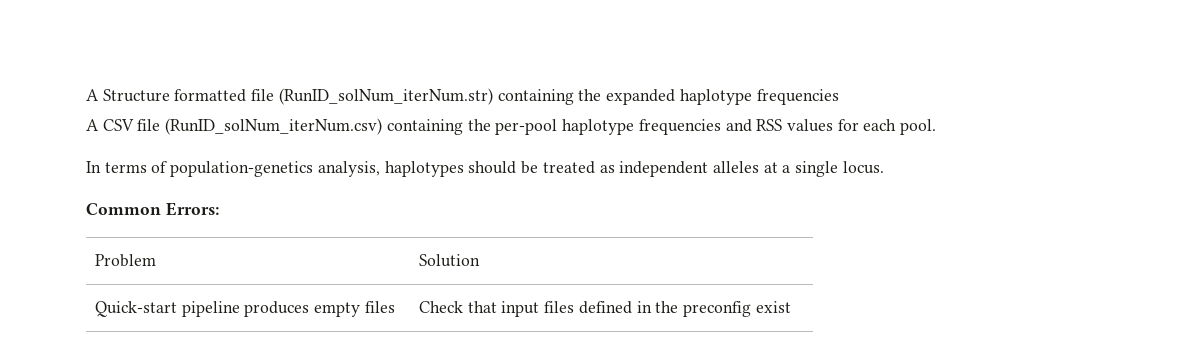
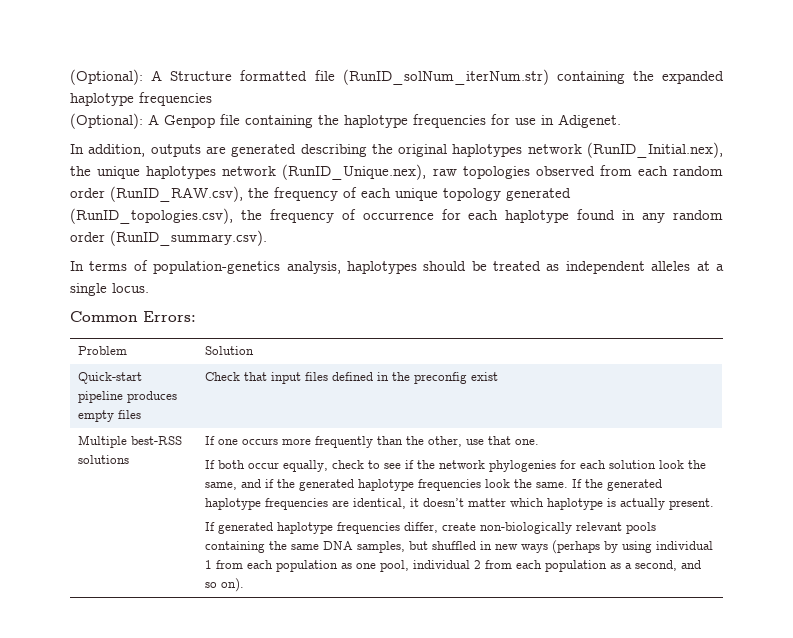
(86, 95) none -> [70,69,143,85] (Optional):
[86,118,937,135] A CSV file (RunID_solNum_iterNum.csv) containing the per-pool haplotype frequencies and RSS values for each pool. -> [70,113,621,129] [70,142,723,158] [70,164,724,180] [70,186,571,202] [70,208,724,224] [70,230,267,246] (Optional): A Genpop file containing the haplotype frequencies for use in Adigenet. // In addition, outputs are generated describing the original haplotypes network (RunID_Initial.nex), the unique haplotypes network (RunID_Unique.nex), raw topologies observed from each random order (RunID_RAW.csv), the frequency of each unique topology generated (RunID_topologies.csv), the frequency of occurrence for each haplotype found in any random order (RunID_summary.csv).
(791, 307) none -> [78,435,183,448] [78,455,130,464] [205,436,540,448] [205,460,707,472] [205,479,663,491] [205,498,715,510] [205,522,657,534] [205,540,714,554] [205,560,702,572] [205,578,245,592] // Multiple best-RSS solutions | If one occurs more frequently than the other, use that one. // If both occur equally, check to see if the network phylogenies for each solution look the same, and if the generated haplotype frequencies look the same. If the generated haplotype frequencies are identical, it doesn’t matter which haplotype is actually present. // If generated haplotype frequencies differ, create non-biologically relevant pools containing the same DNA samples, but shuffled in new ways (perhaps by using individual 1 from each population as one pool, individual 2 from each population as a second, and so on).

